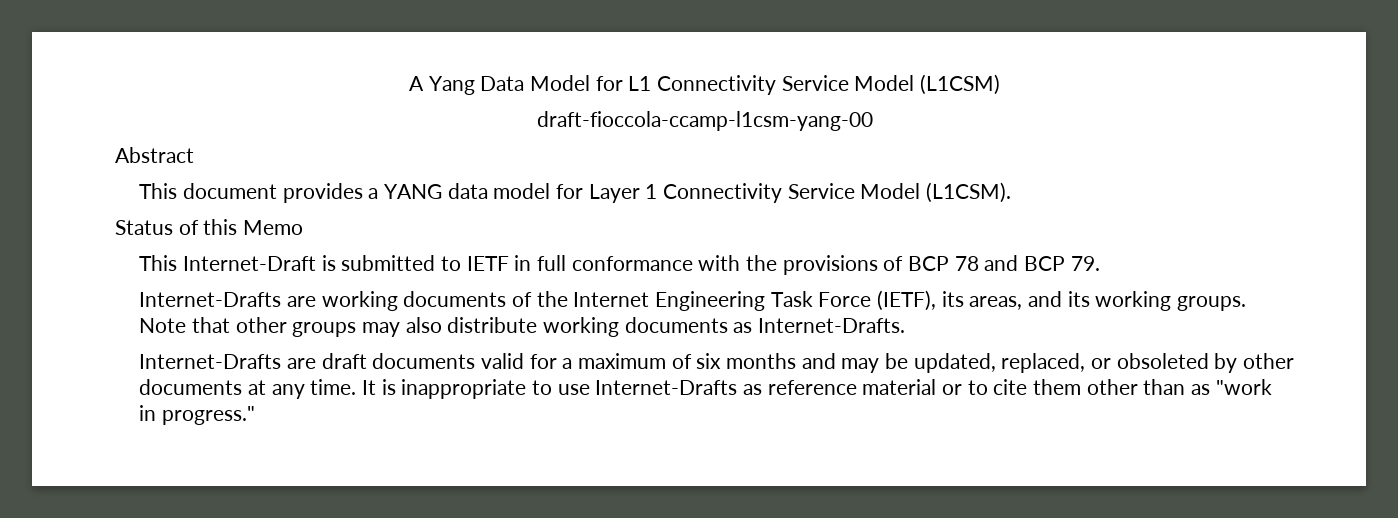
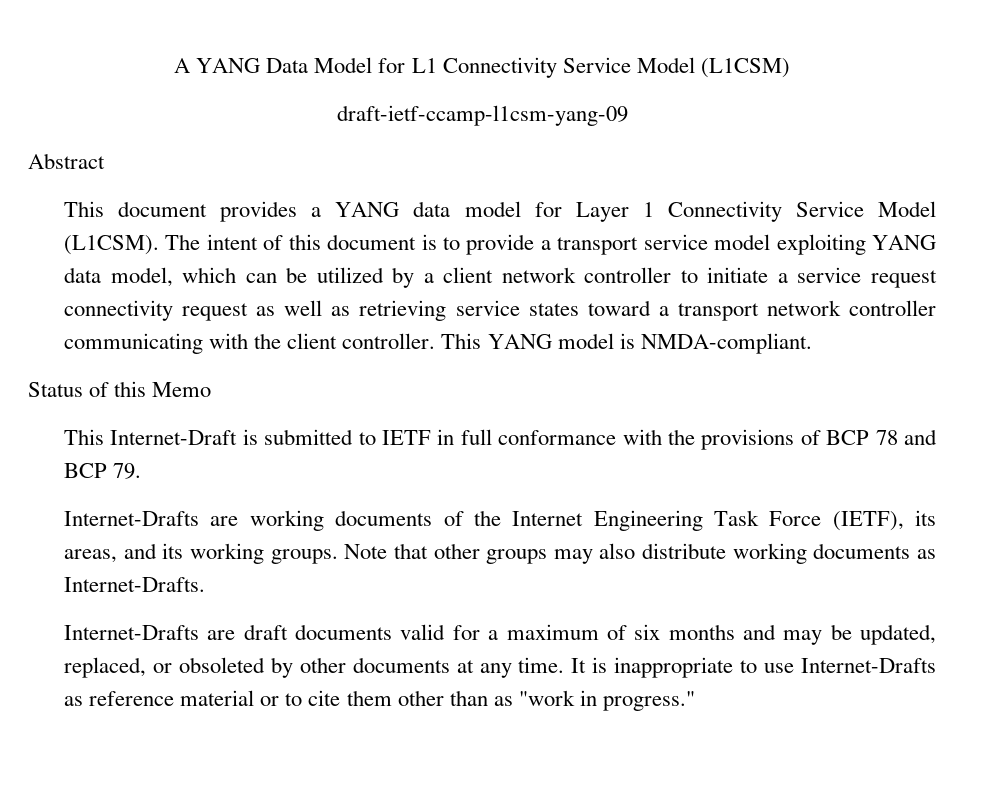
[428,76,475,95] Yang -> [196,58,261,73] YANG
[536,111,873,131] draft-fioccola-ccamp-l1csm-yang-00 -> [336,105,628,126] draft-ietf-ccamp-l1csm-yang-09
(1011, 192) none -> [165,234,936,255] [64,267,937,288] [64,300,937,321] [64,333,812,354] The intent of this document is to provide a transport service model exploiting YANG data model, which can be utilized by a client network controller to initiate a service request connectivity request as well as retrieving service states toward a transport network controller communicating with the client controller. This YANG model is NMDA-compliant.

